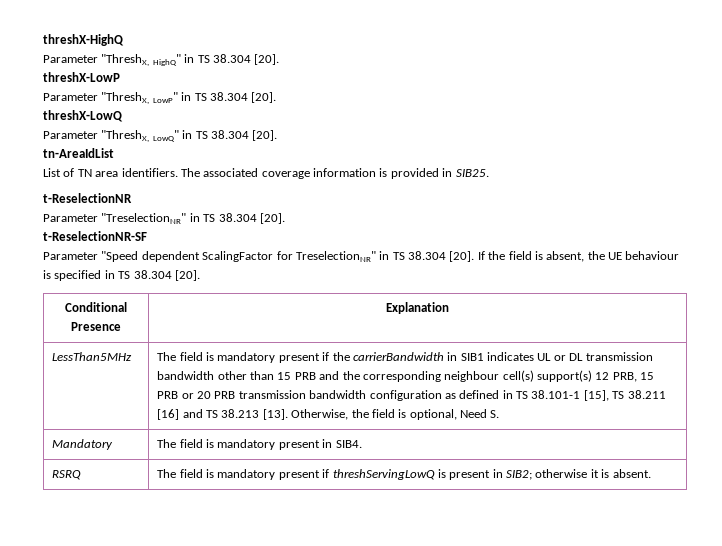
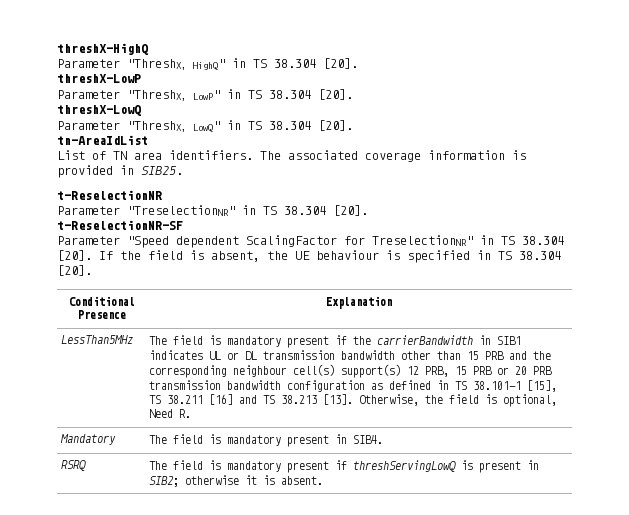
[490,410,500,418] S. -> [179,409,192,418] R.

